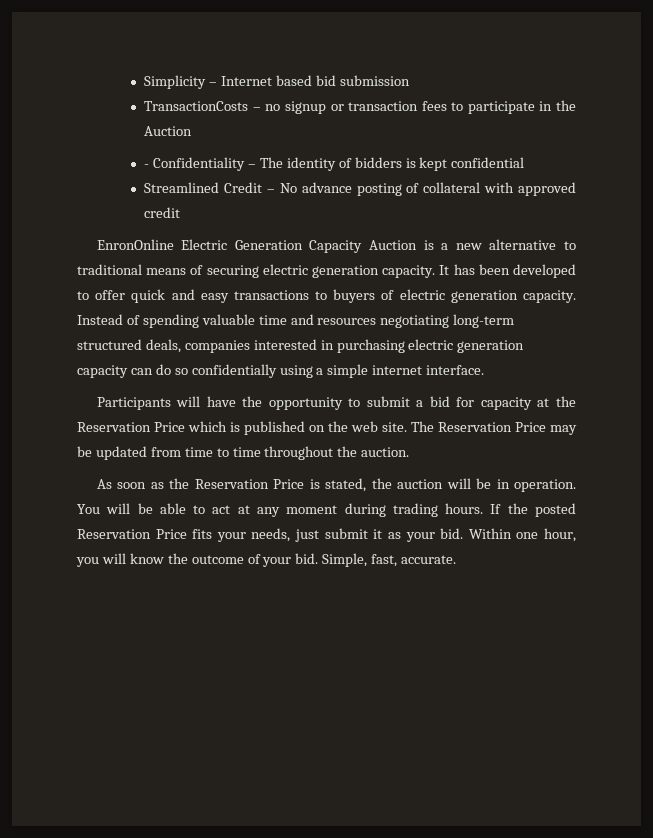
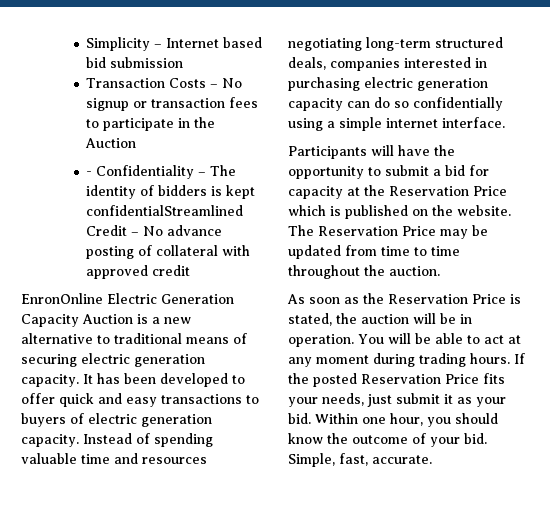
[144,101,281,111] TransactionCosts – no -> [86,78,243,88] Transaction Costs – No
[451,157,525,168] [144,182,220,193] confidential // Streamlined -> [86,205,244,216] confidentialStreamlined
[351,421,407,432] web site. -> [457,205,511,216] website.
[101,553,126,564] will -> [455,413,498,424] should

